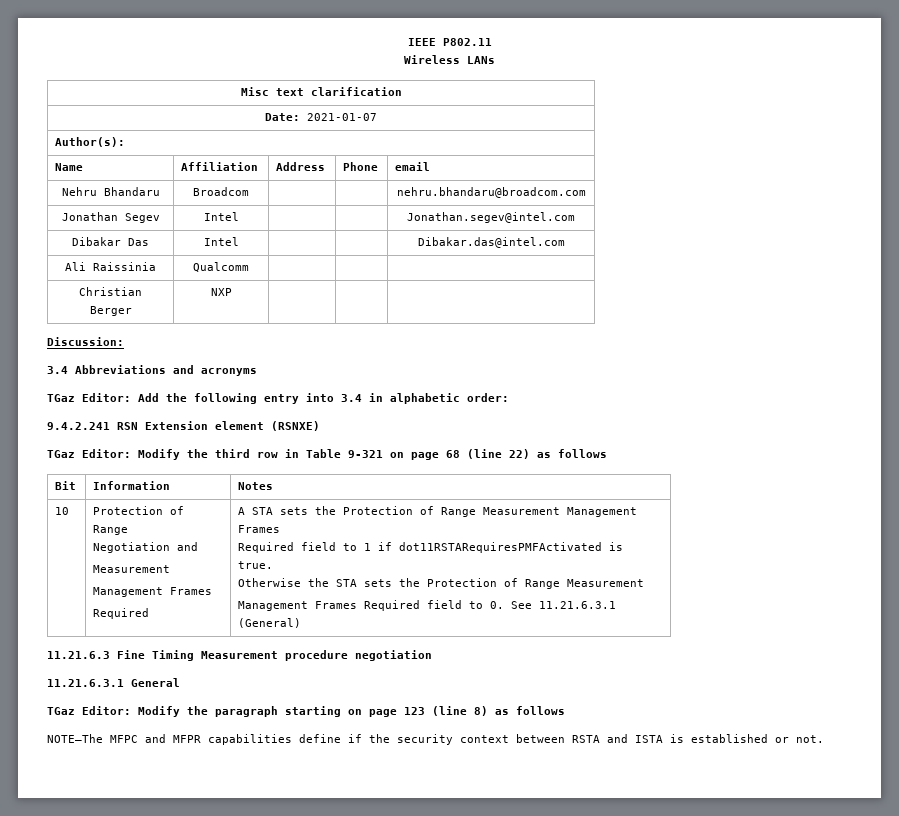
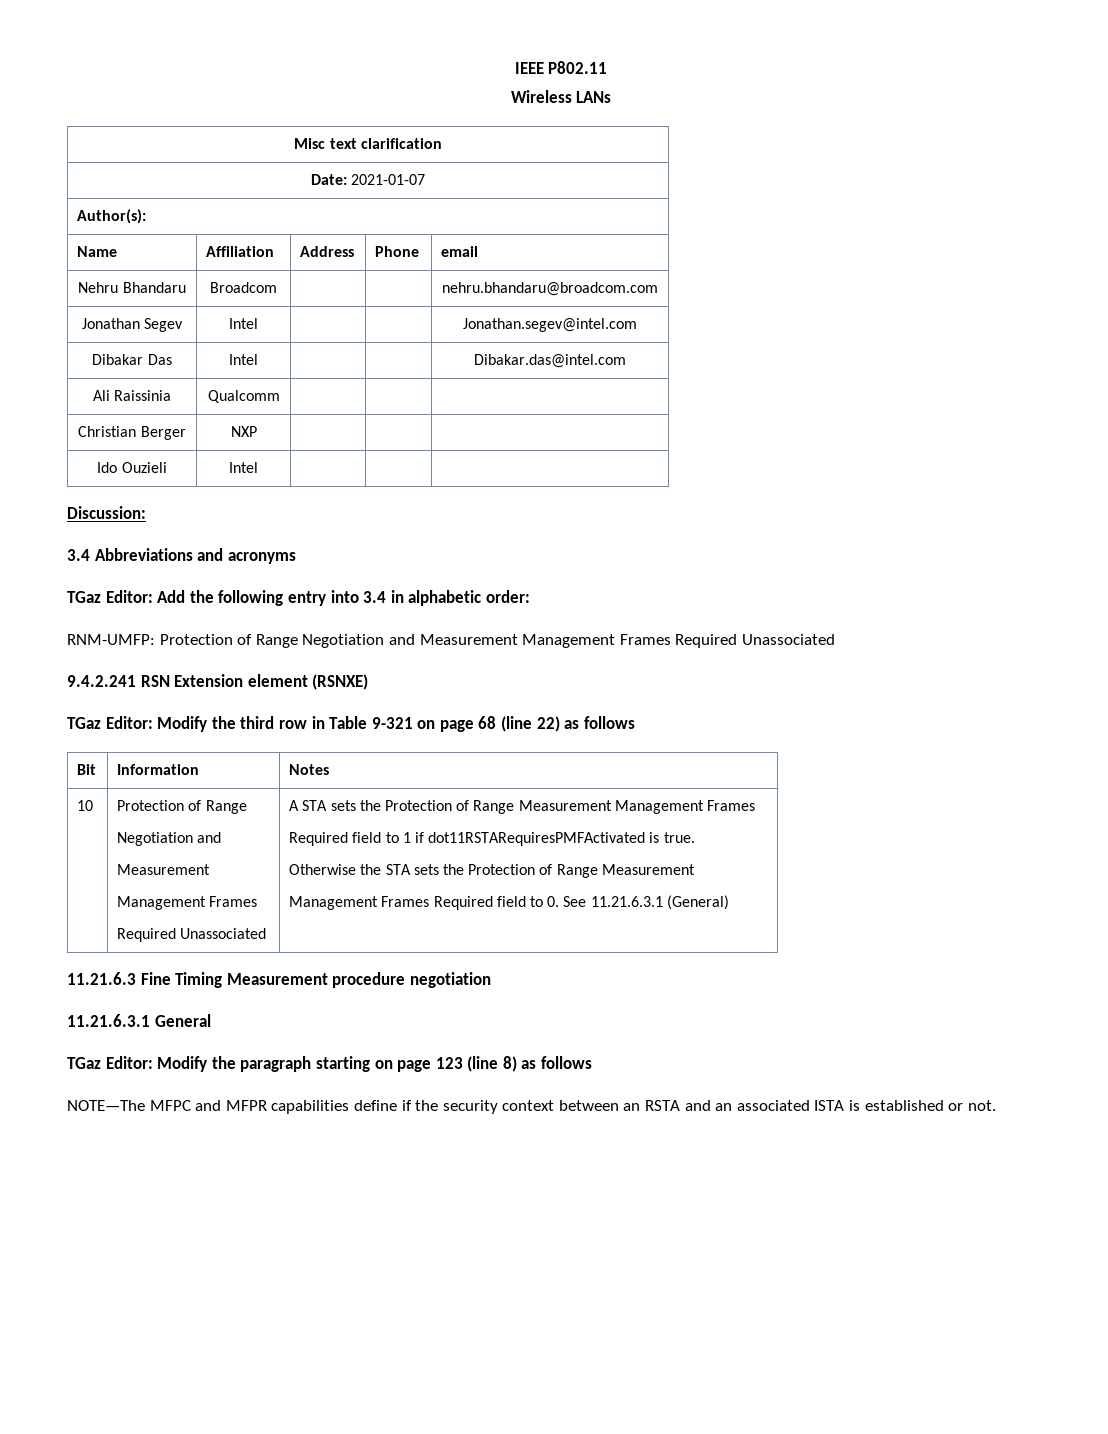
(232, 292) none -> [97,462,167,473] [229,462,258,473] // Ido Ouzieli | Intel | | |
(509, 397) none -> [67,634,835,648] // RNM-UMFP: Protection of Range Negotiation and Measurement Management Frames Required Unassociated
(150, 613) none -> [180,928,267,939] Unassociated
(565, 738) none -> [623,1103,641,1111] an
(628, 738) none -> [715,1100,810,1111] an associated

